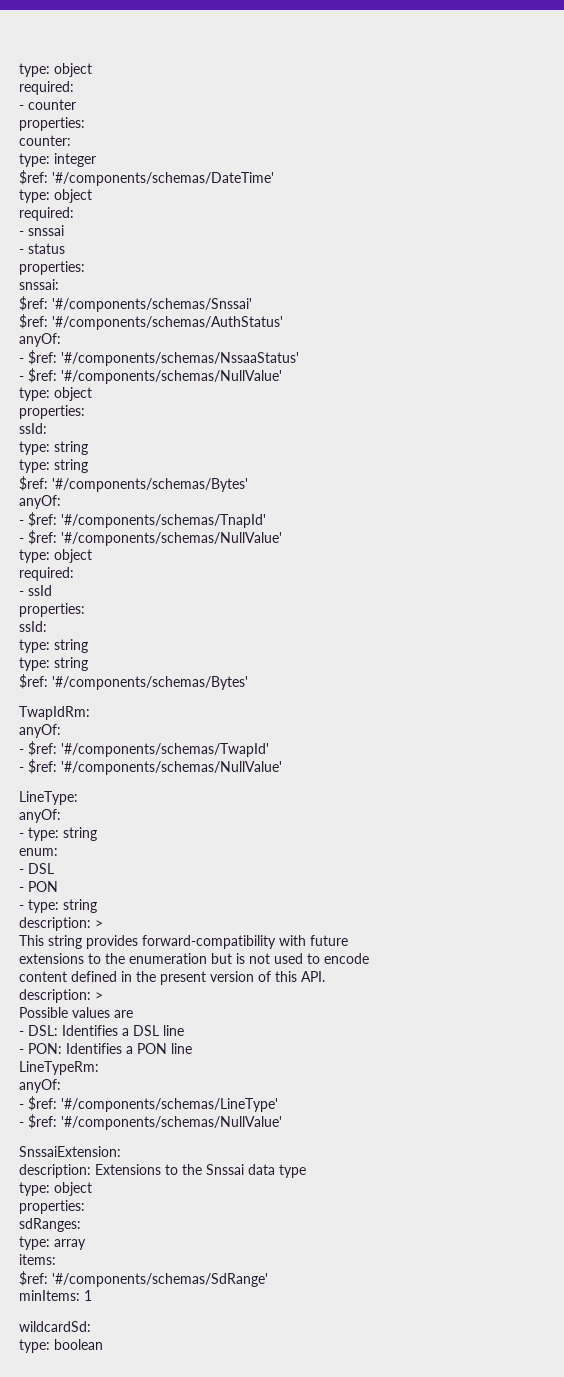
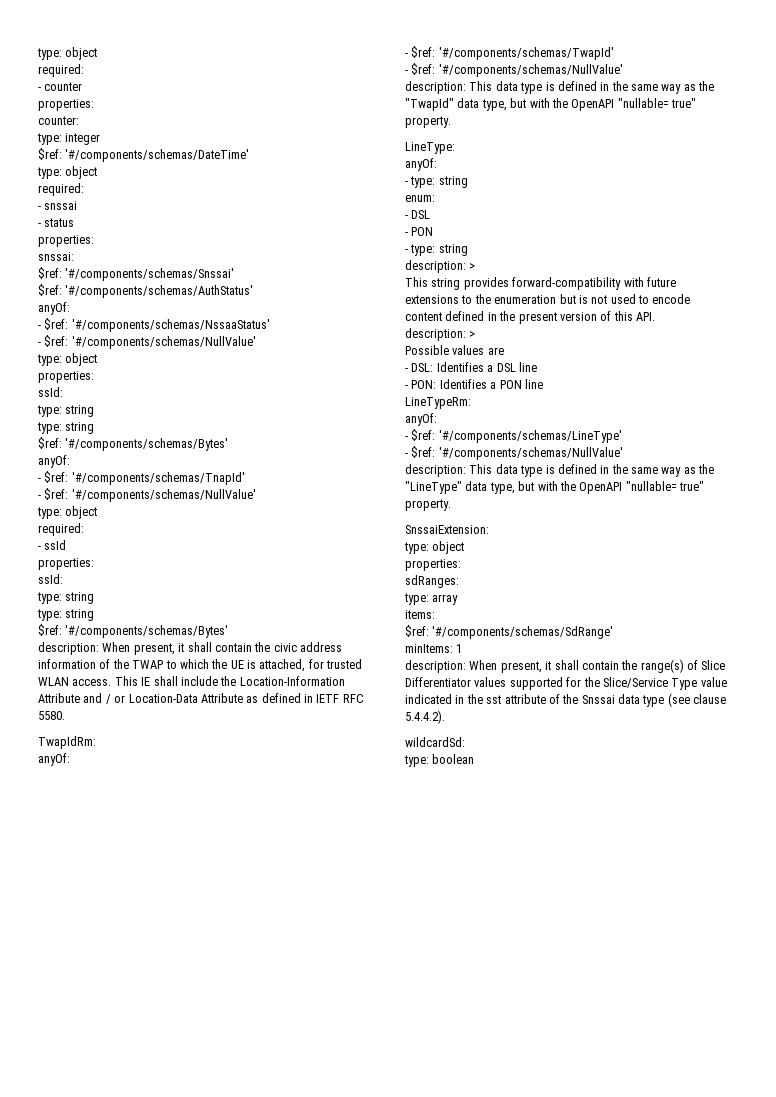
(248, 683) none -> [38,642,342,655] [38,659,363,672] [38,676,345,686] [38,693,364,704] [38,711,65,720] // description: When present, it shall contain the civic address information of the TWAP to which the UE is attached, for trusted WLAN access. This IE shall include the Location-Information Attribute and / or Location-Data Attribute as defined in IETF RFC 5580.
(282, 768) none -> [405,81,715,94] [405,98,696,111] [405,116,451,128] // description: This data type is defined in the same way as the "TwapId" data type, but with the OpenAPI "nullable= true" property.
[19,1146,121,1157] [19,1164,306,1178] // SnssaiExtension: // description: Extensions to the Snssai data type -> [405,464,715,477] [405,481,704,494] [405,499,451,511] [405,525,489,534] // description: This data type is defined in the same way as the "LineType" data type, but with the OpenAPI "nullable= true" property. // SnssaiExtension:
(92, 1295) none -> [405,659,726,673] [405,677,727,690] [405,693,727,707] [405,710,445,724] // description: When present, it shall contain the range(s) of Slice Differentiator values supported for the Slice/Service Type value indicated in the sst attribute of the Snssai data type (see clause 5.4.4.2).

